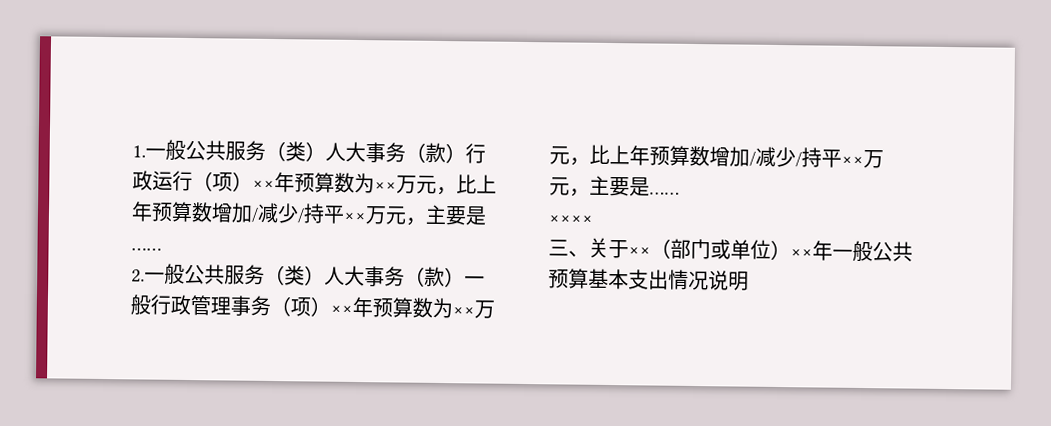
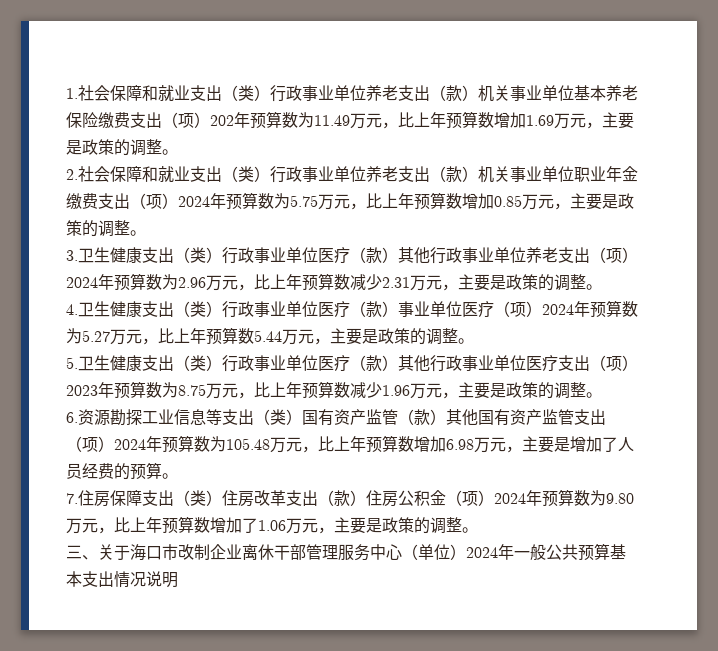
[145,139,486,164] [132,170,497,196] [131,201,487,226] [131,247,162,251] [131,263,485,288] [130,294,495,319] [549,144,884,169] [549,175,680,197] [548,215,593,225] [548,237,813,261] 一般公共服务（类）人大事务（款）行政运行（项）××年预算数为××万元，比上年预算数增加/减少/持平××万元，主要是…… // 2.一般公共服务（类）人大事务（款）一般行政管理事务（项）××年预算数为××万元，比上年预算数增加/减少/持平××万元，主要是…… // ×××× // 三、关于××（部门或单位）×× -> [78,85,638,102] [66,111,634,129] [66,139,178,156] [66,166,638,183] [66,192,634,210] [66,220,146,237] [66,247,638,264] [66,273,602,291] [66,300,638,318] [66,327,474,345] [66,355,638,372] [66,381,602,399] [66,409,606,426] [66,435,634,453] [66,462,178,480] [66,489,634,507] [66,516,478,534] [66,544,498,561] 社会保障和就业支出（类）行政事业单位养老支出（款）机关事业单位基本养老保险缴费支出（项）202年预算数为11.49万元，比上年预算数增加1.69万元，主要是政策的调整。 // 2.社会保障和就业支出（类）行政事业单位养老支出（款）机关事业单位职业年金缴费支出（项）2024年预算数为5.75万元，比上年预算数增加0.85万元，主要是政策的调整。 // 3.卫生健康支出（类）行政事业单位医疗（款）其他行政事业单位养老支出（项）2024年预算数为2.96万元，比上年预算数减少2.31万元，主要是政策的调整。 // 4.卫生健康支出（类）行政事业单位医疗（款）事业单位医疗（项）2024年预算数为5.27万元，比上年预算数5.44万元，主要是政策的调整。 // 5.卫生健康支出（类）行政事业单位医疗（款）其他行政事业单位医疗支出（项）2023年预算数为8.75万元，比上年预算数减少1.96万元，主要是政策的调整。 // 6.资源勘探工业信息等支出（类）国有资产监管（款）其他国有资产监管支出（项）2024年预算数为105.48万元，比上年预算数增加6.98万元，主要是增加了人员经费的预算。 // 7.住房保障支出（类）住房改革支出（款）住房公积金（项）2024年预算数为9.80万元，比上年预算数增加了1.06万元，主要是政策的调整。 // 三、关于海口市改制企业离休干部管理服务中心（单位）2024

